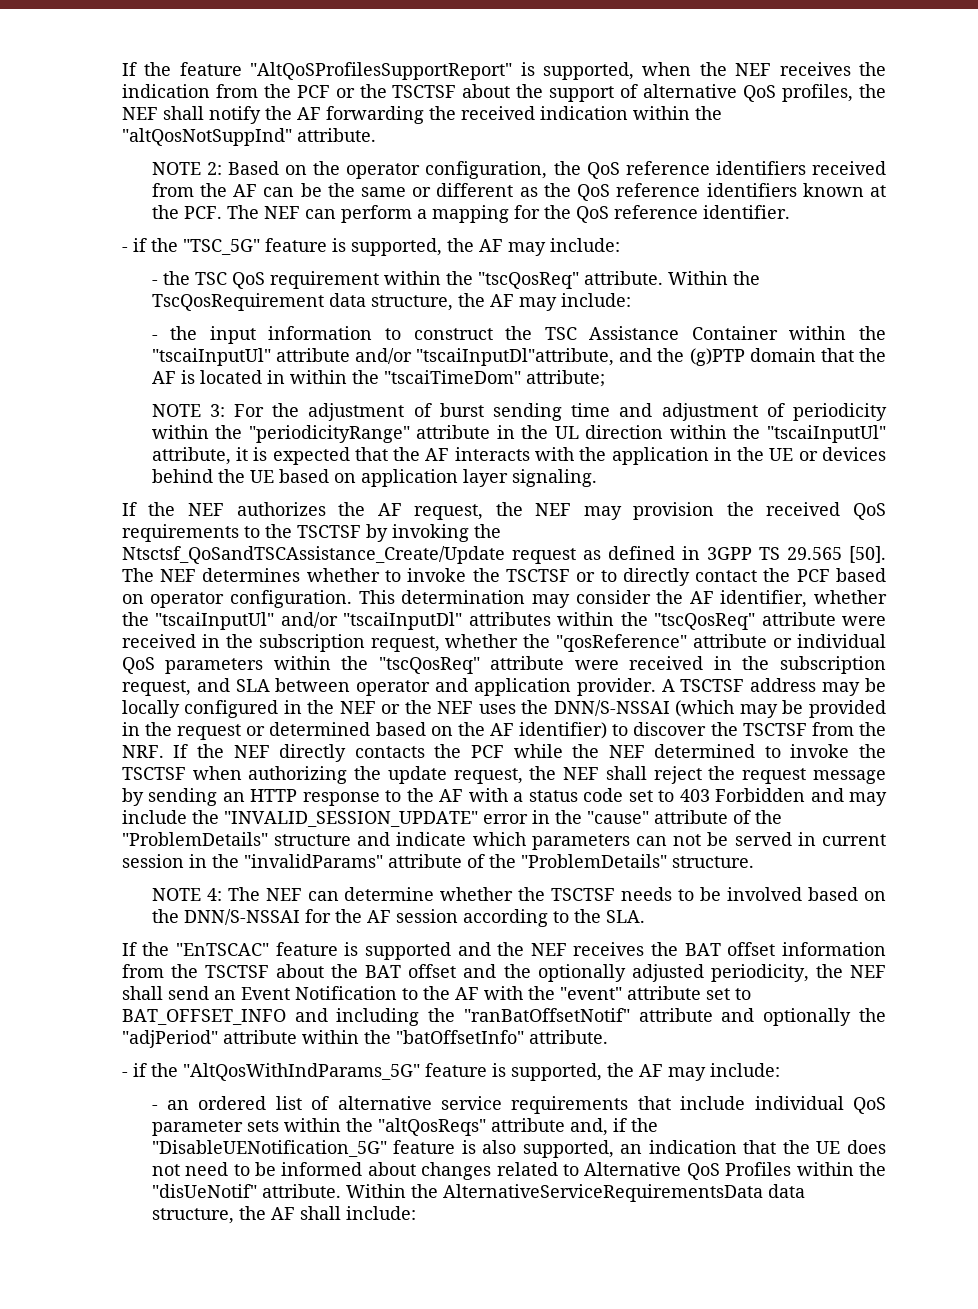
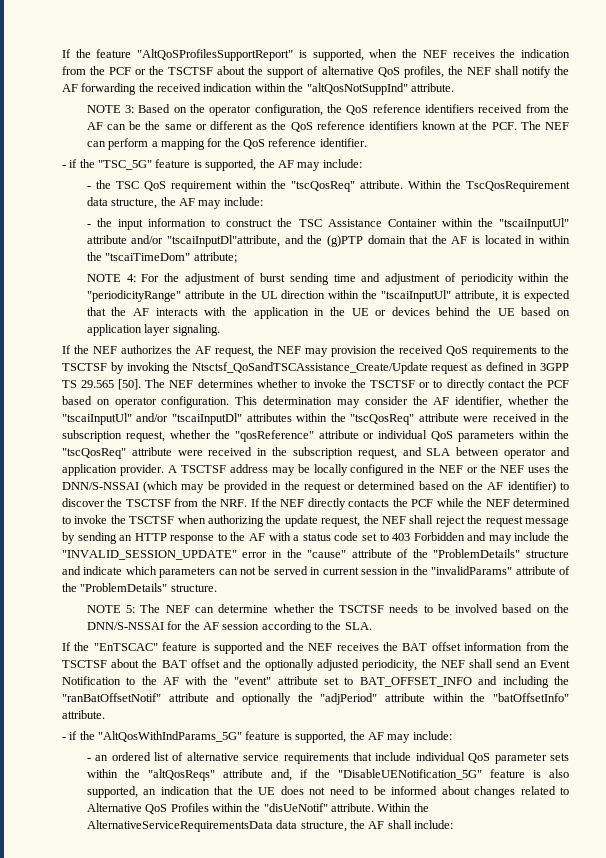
[206,162,222,175] 2: -> [125,105,135,113] 3:
[209,404,225,417] 3: -> [126,274,136,282] 4:
[206,888,222,901] 4: -> [126,605,136,613] 5:

